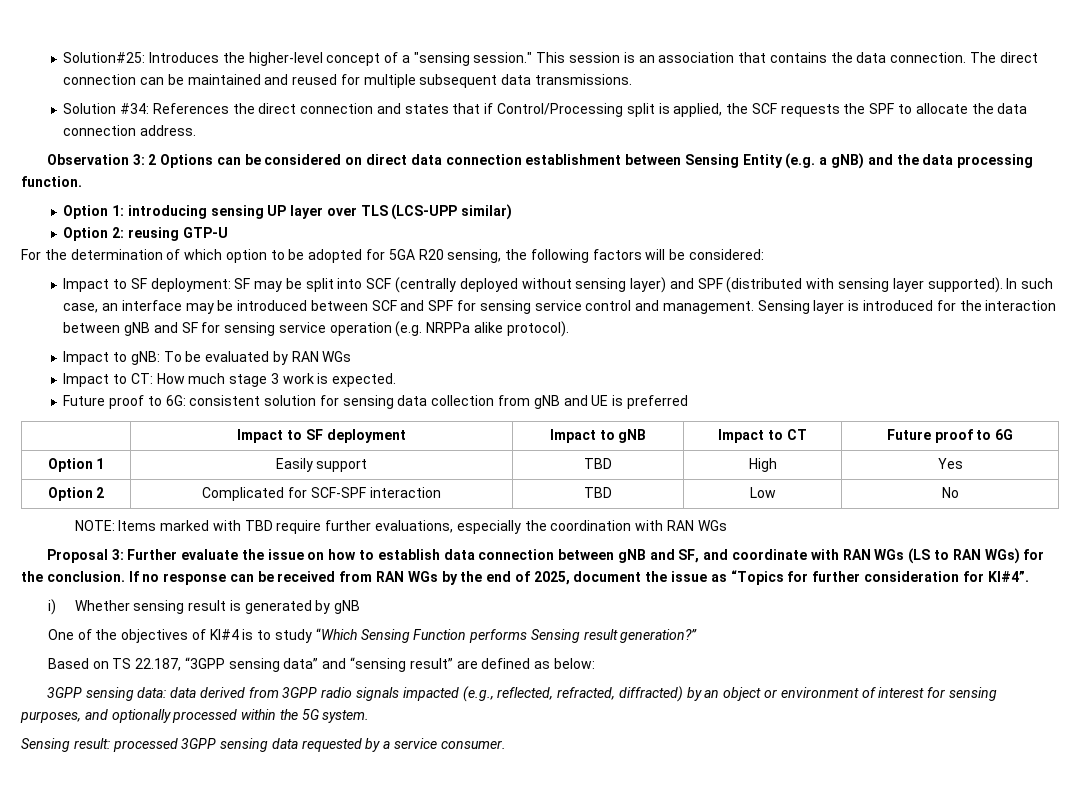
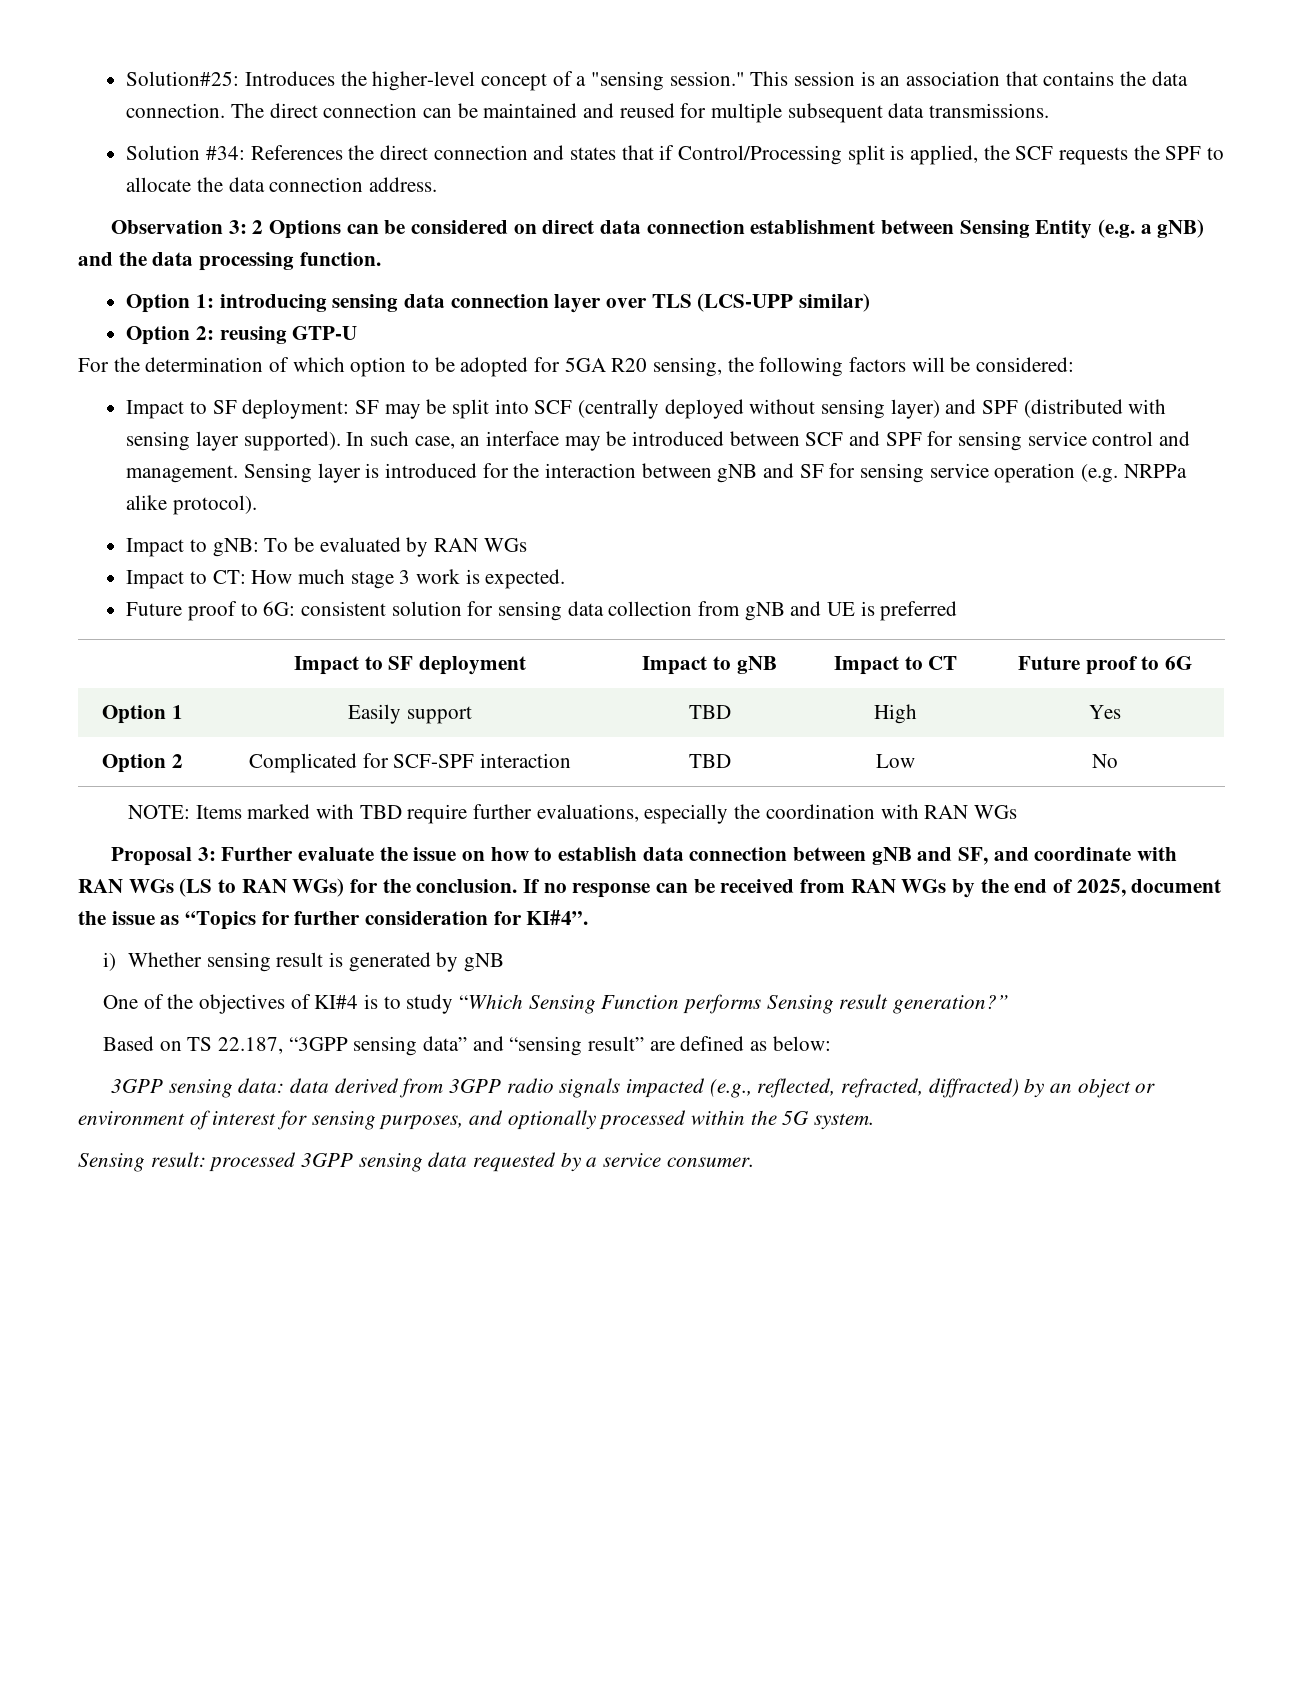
[267,205,287,216] UP -> [403,294,549,308] data connection

